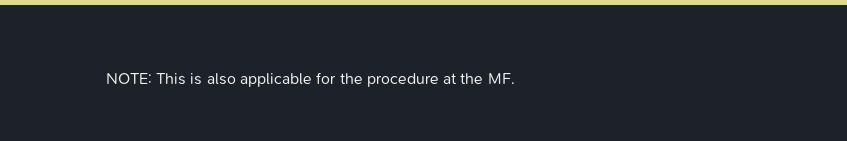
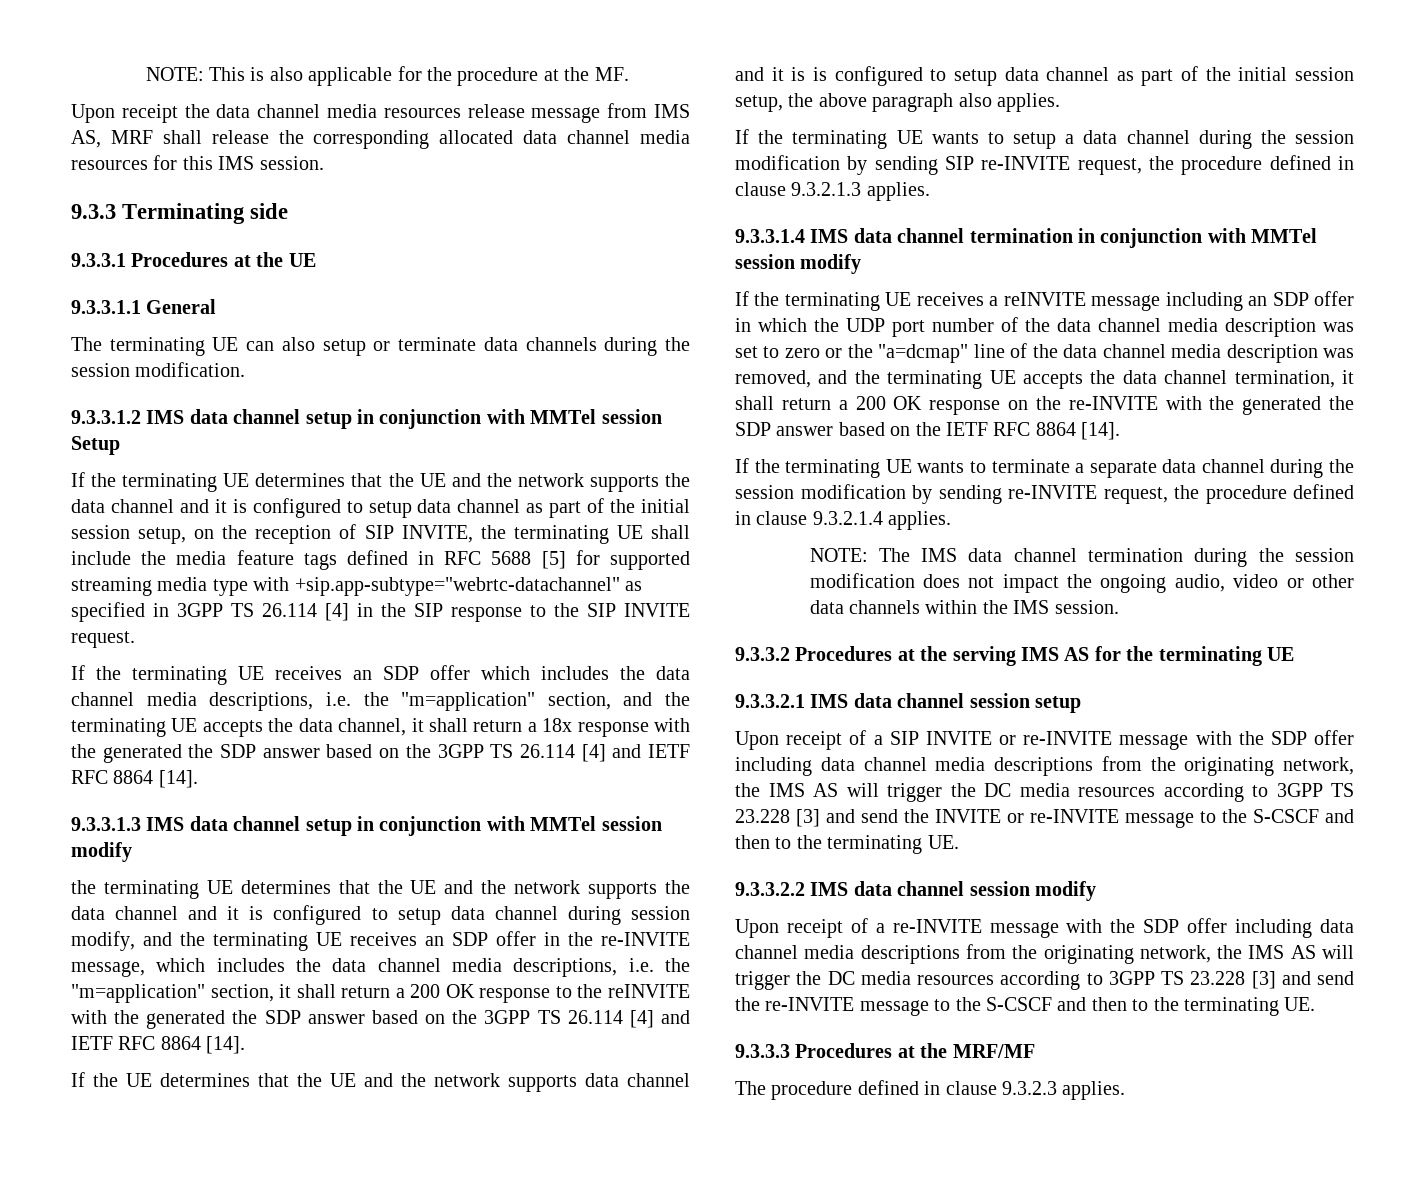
(515, 78) none -> [71,103,690,123] [71,130,691,149] [71,155,324,170] [71,203,289,224] [71,252,316,267] [71,299,217,314] [71,337,691,356] [71,362,246,377] [71,409,662,429] [71,436,120,455] [71,472,690,492] [71,498,691,518] [71,524,691,544] [71,550,690,570] [71,577,642,596] [71,602,690,622] [71,631,135,648] [71,665,690,685] [71,692,690,711] [71,718,691,737] [71,744,690,763] [71,770,198,788] [71,816,662,836] [71,842,132,862] [71,880,691,899] [71,905,691,925] [71,931,690,951] [71,958,690,977] [71,984,691,1003] [71,1010,690,1029] [71,1036,246,1054] [71,1072,690,1092] [735,66,1354,86] [735,93,1060,112] [735,129,1354,149] [735,155,1354,175] [735,182,930,201] [735,228,1318,248] [735,254,862,274] [735,291,1354,311] [735,317,1354,337] [735,343,1354,363] [735,370,1354,389] [735,396,1354,415] [735,422,1121,440] [735,458,1354,478] [735,484,1354,504] [735,511,952,530] [809,548,1354,567] [809,573,1354,593] [809,600,1119,614] [735,646,1294,666] [735,693,1081,713] [735,730,1354,750] [735,756,1354,776] [735,783,1354,802] [735,809,1354,828] [735,835,959,854] [735,881,1096,901] [735,918,1354,938] [735,944,1354,964] [735,971,1354,990] [735,997,1316,1016] [735,1043,1035,1058] [735,1080,1126,1100] // Upon receipt the data channel media resources release message from IMS AS, MRF shall release the corresponding allocated data channel media resources for this IMS session. // 9.3.3 Terminating side // 9.3.3.1 Procedures at the UE // 9.3.3.1.1 General // The terminating UE can also setup or terminate data channels during the session modification. // 9.3.3.1.2 IMS data channel setup in conjunction with MMTel session Setup // If the terminating UE determines that the UE and the network supports the data channel and it is configured to setup data channel as part of the initial session setup, on the reception of SIP INVITE, the terminating UE shall include the media feature tags defined in RFC 5688 [5] for supported streaming media type with +sip.app-subtype="webrtc-datachannel" as specified in 3GPP TS 26.114 [4] in the SIP response to the SIP INVITE request. // If the terminating UE receives an SDP offer which includes the data channel media descriptions, i.e. the "m=application" section, and the terminating UE accepts the data channel, it shall return a 18x response with the generated the SDP answer based on the 3GPP TS 26.114 [4] and IETF RFC 8864 [14]. // 9.3.3.1.3 IMS data channel setup in conjunction with MMTel session modify // the terminating UE determines that the UE and the network supports the data channel and it is configured to setup data channel during session modify, and the terminating UE receives an SDP offer in the re-INVITE message, which includes the data channel media descriptions, i.e. the "m=application" section, it shall return a 200 OK response to the reINVITE with the generated the SDP answer based on the 3GPP TS 26.114 [4] and IETF RFC 8864 [14]. // If the UE determines that the UE and the network supports data channel and it is is configured to setup data channel as part of the initial session setup, the above paragraph also applies. // If the terminating UE wants to setup a data channel during the session modification by sending SIP re-INVITE request, the procedure defined in clause 9.3.2.1.3 applies. // 9.3.3.1.4 IMS data channel termination in conjunction with MMTel session modify // If the terminating UE receives a reINVITE message including an SDP offer in which the UDP port number of the data channel media description was set to zero or the "a=dcmap" line of the data channel media description was removed, and the terminating UE accepts the data channel termination, it shall return a 200 OK response on the re-INVITE with the generated the SDP answer based on the IETF RFC 8864 [14]. // If the terminating UE wants to terminate a separate data channel during the session modification by sending re-INVITE request, the procedure defined in clause 9.3.2.1.4 applies. // NOTE: The IMS data channel termination during the session modification does not impact the ongoing audio, video or other data channels within the IMS session. // 9.3.3.2 Procedures at the serving IMS AS for the terminating UE // 9.3.3.2.1 IMS data channel session setup // Upon receipt of a SIP INVITE or re-INVITE message with the SDP offer including data channel media descriptions from the originating network, the IMS AS will trigger the DC media resources according to 3GPP TS 23.228 [3] and send the INVITE or re-INVITE message to the S-CSCF and then to the terminating UE. // 9.3.3.2.2 IMS data channel session modify // Upon receipt of a re-INVITE message with the SDP offer including data channel media descriptions from the originating network, the IMS AS will trigger the DC media resources according to 3GPP TS 23.228 [3] and send the re-INVITE message to the S-CSCF and then to the terminating UE. // 9.3.3.3 Procedures at the MRF/MF // The procedure defined in clause 9.3.2.3 applies.

